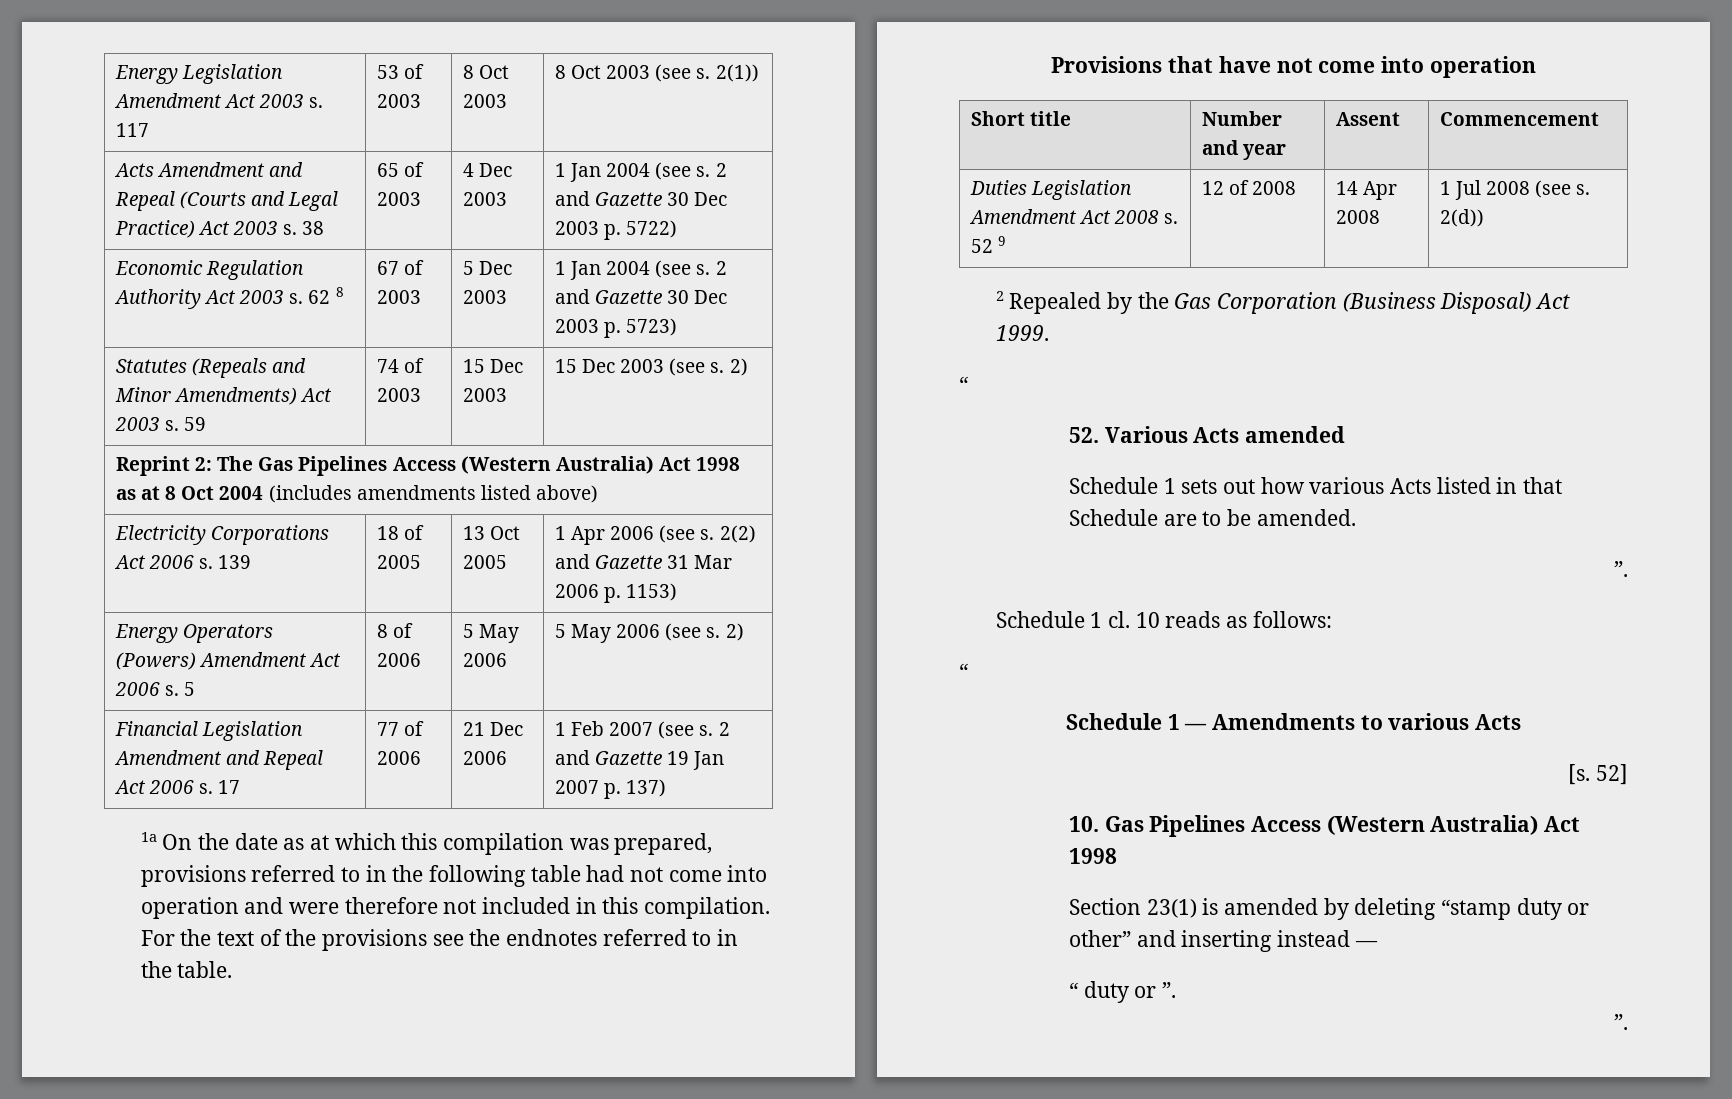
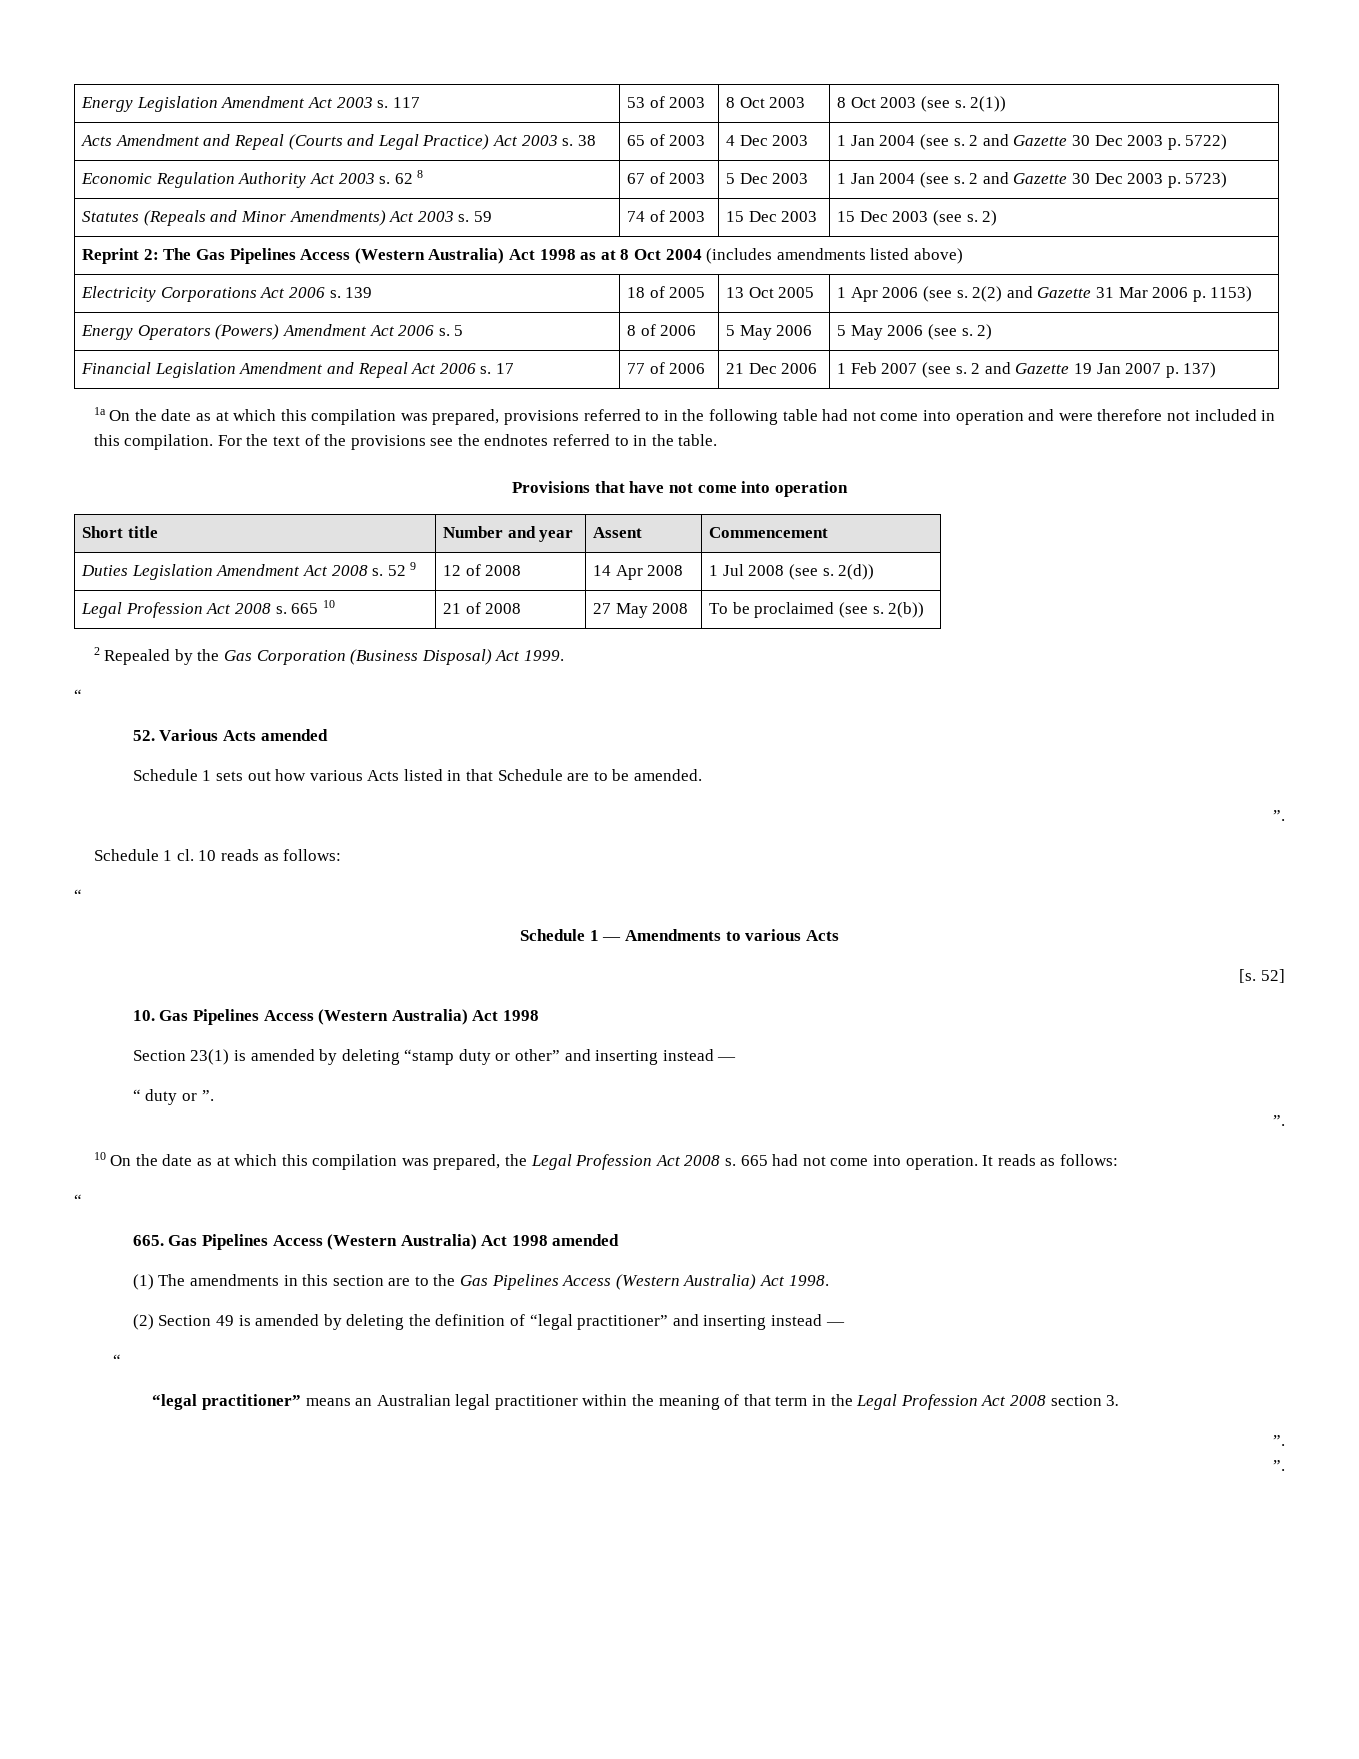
(1484, 218) none -> [81,600,335,618] [443,602,522,614] [593,603,689,618] [709,602,925,618] // Legal Profession Act 2008 s. 665 10 | 21 of 2008 | 27 May 2008 | To be proclaimed (see s. 2(b))
(1628, 1022) none -> [93,1152,1118,1170] [74,1194,82,1206] [132,1234,620,1250] [132,1274,829,1290] [132,1314,845,1330] [113,1354,122,1366] [152,1394,1120,1410] [1273,1435,1285,1446] [1273,1460,1285,1471] // 10 On the date as at which this compilation was prepared, the Legal Profession Act 2008 s. 665 had not come into operation. It reads as follows: // “ // 665. Gas Pipelines Access (Western Australia) Act 1998 amended // (1) The amendments in this section are to the Gas Pipelines Access (Western Australia) Act 1998. // (2) Section 49 is amended by deleting the definition of “legal practitioner” and inserting instead — // “ // “legal practitioner” means an Australian legal practitioner within the meaning of that term in the Legal Profession Act 2008 section 3. // ”. // ”.

